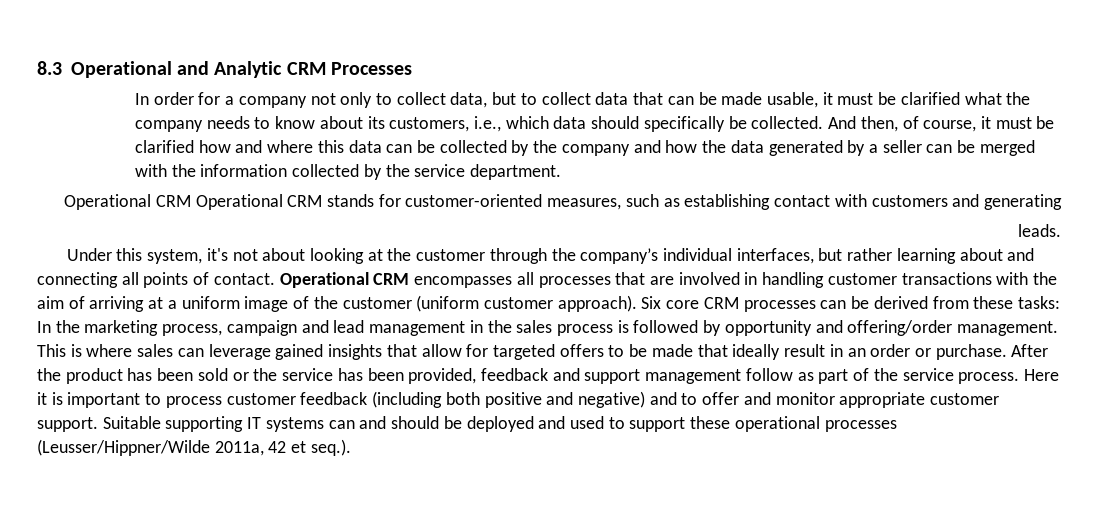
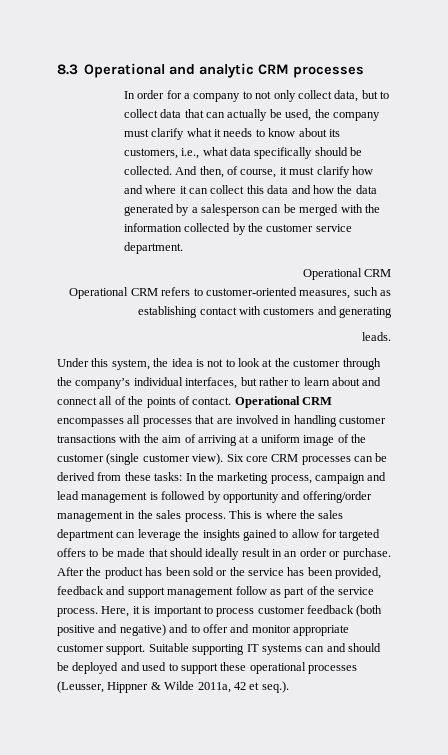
[214,61,412,78] Analytic CRM Processes -> [199,63,365,78] analytic CRM processes
(307, 102) none -> [242,91,252,99] to
[376,93,393,105] to -> (296, 96) none
[698,92,1031,108] [134,120,203,132] be made usable, it must be clarified what the company -> [227,109,380,121] [123,128,222,140] actually be used, the company must clarify what it
[505,116,725,132] which data should specifically -> [202,147,348,159] what data specifically should
[1036,116,1055,129] [134,140,194,153] be clarified -> [316,166,350,178] clarify
[317,140,630,156] this data can be collected by the company -> [179,185,289,194] it can collect this data
[882,140,922,153] seller -> [201,204,261,216] salesperson
(410, 170) none -> [266,224,314,232] customer
[195,194,401,210] Operational CRM stands for -> [69,287,203,299] // Operational CRM refers to
[206,248,364,264] it's not about looking -> [153,358,260,367] the idea is not to look
[896,248,1035,264] [37,272,139,288] learning about and connecting all -> [291,377,382,386] [57,396,144,405] to learn about and connect all of the
[416,295,637,312] (uniform customer approach). -> [106,453,224,465] (single customer view).
[469,320,613,336] in the sales process -> (148, 497) none
[957,321,1059,336] [37,344,417,360] management. This is where sales can leverage gained insights that -> [57,510,344,522] [57,529,289,541] management in the sales process. This is where the sales department can leverage the insights gained to
(728, 350) none -> [169,548,203,557] should
[1023,369,1059,381] Here -> [101,606,130,617] Here,
[372,391,480,408] (including both -> [356,605,383,617] (both
[37,439,210,456] (Leusser/Hippner/Wilde -> [57,681,195,693] (Leusser, Hippner & Wilde

